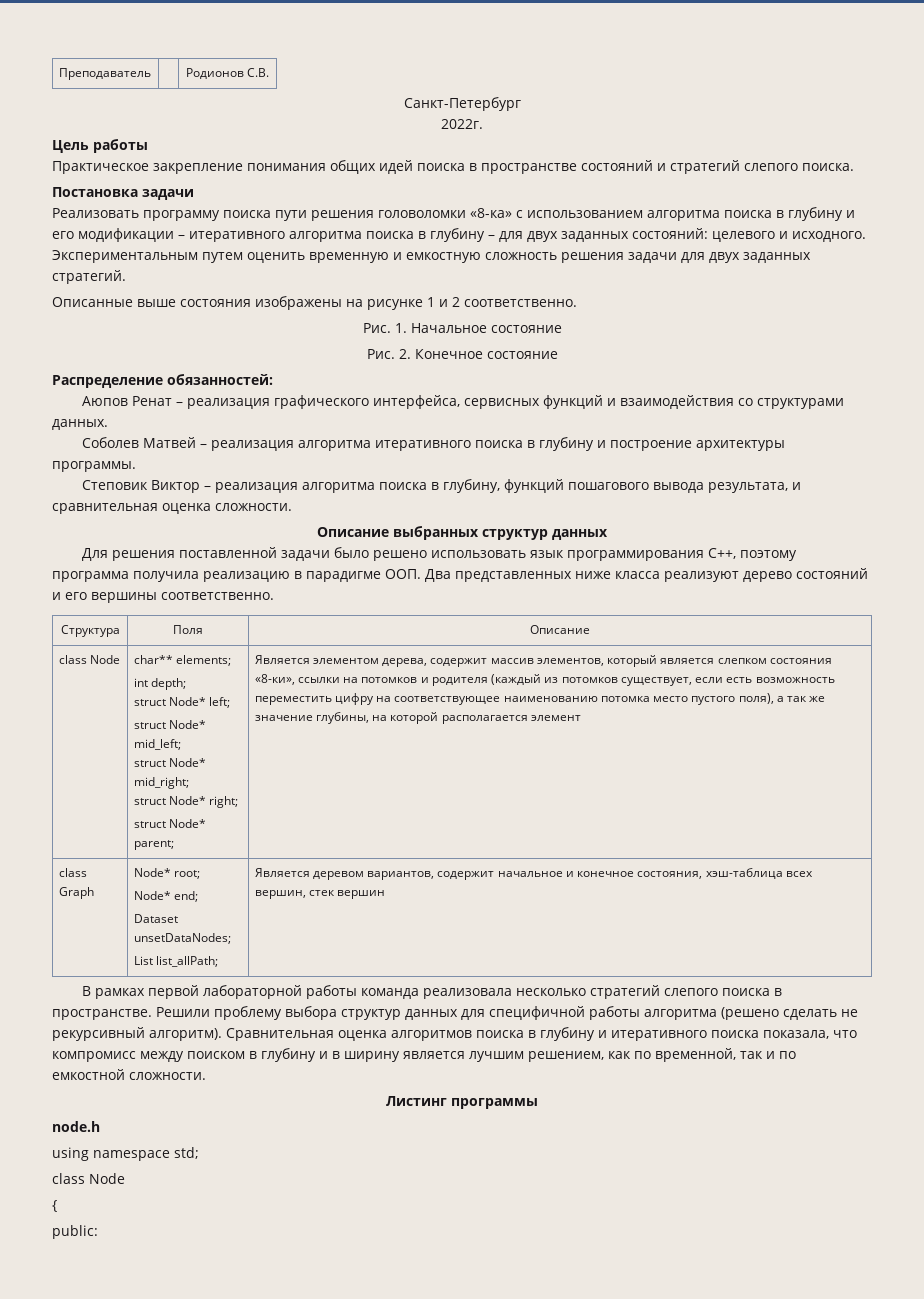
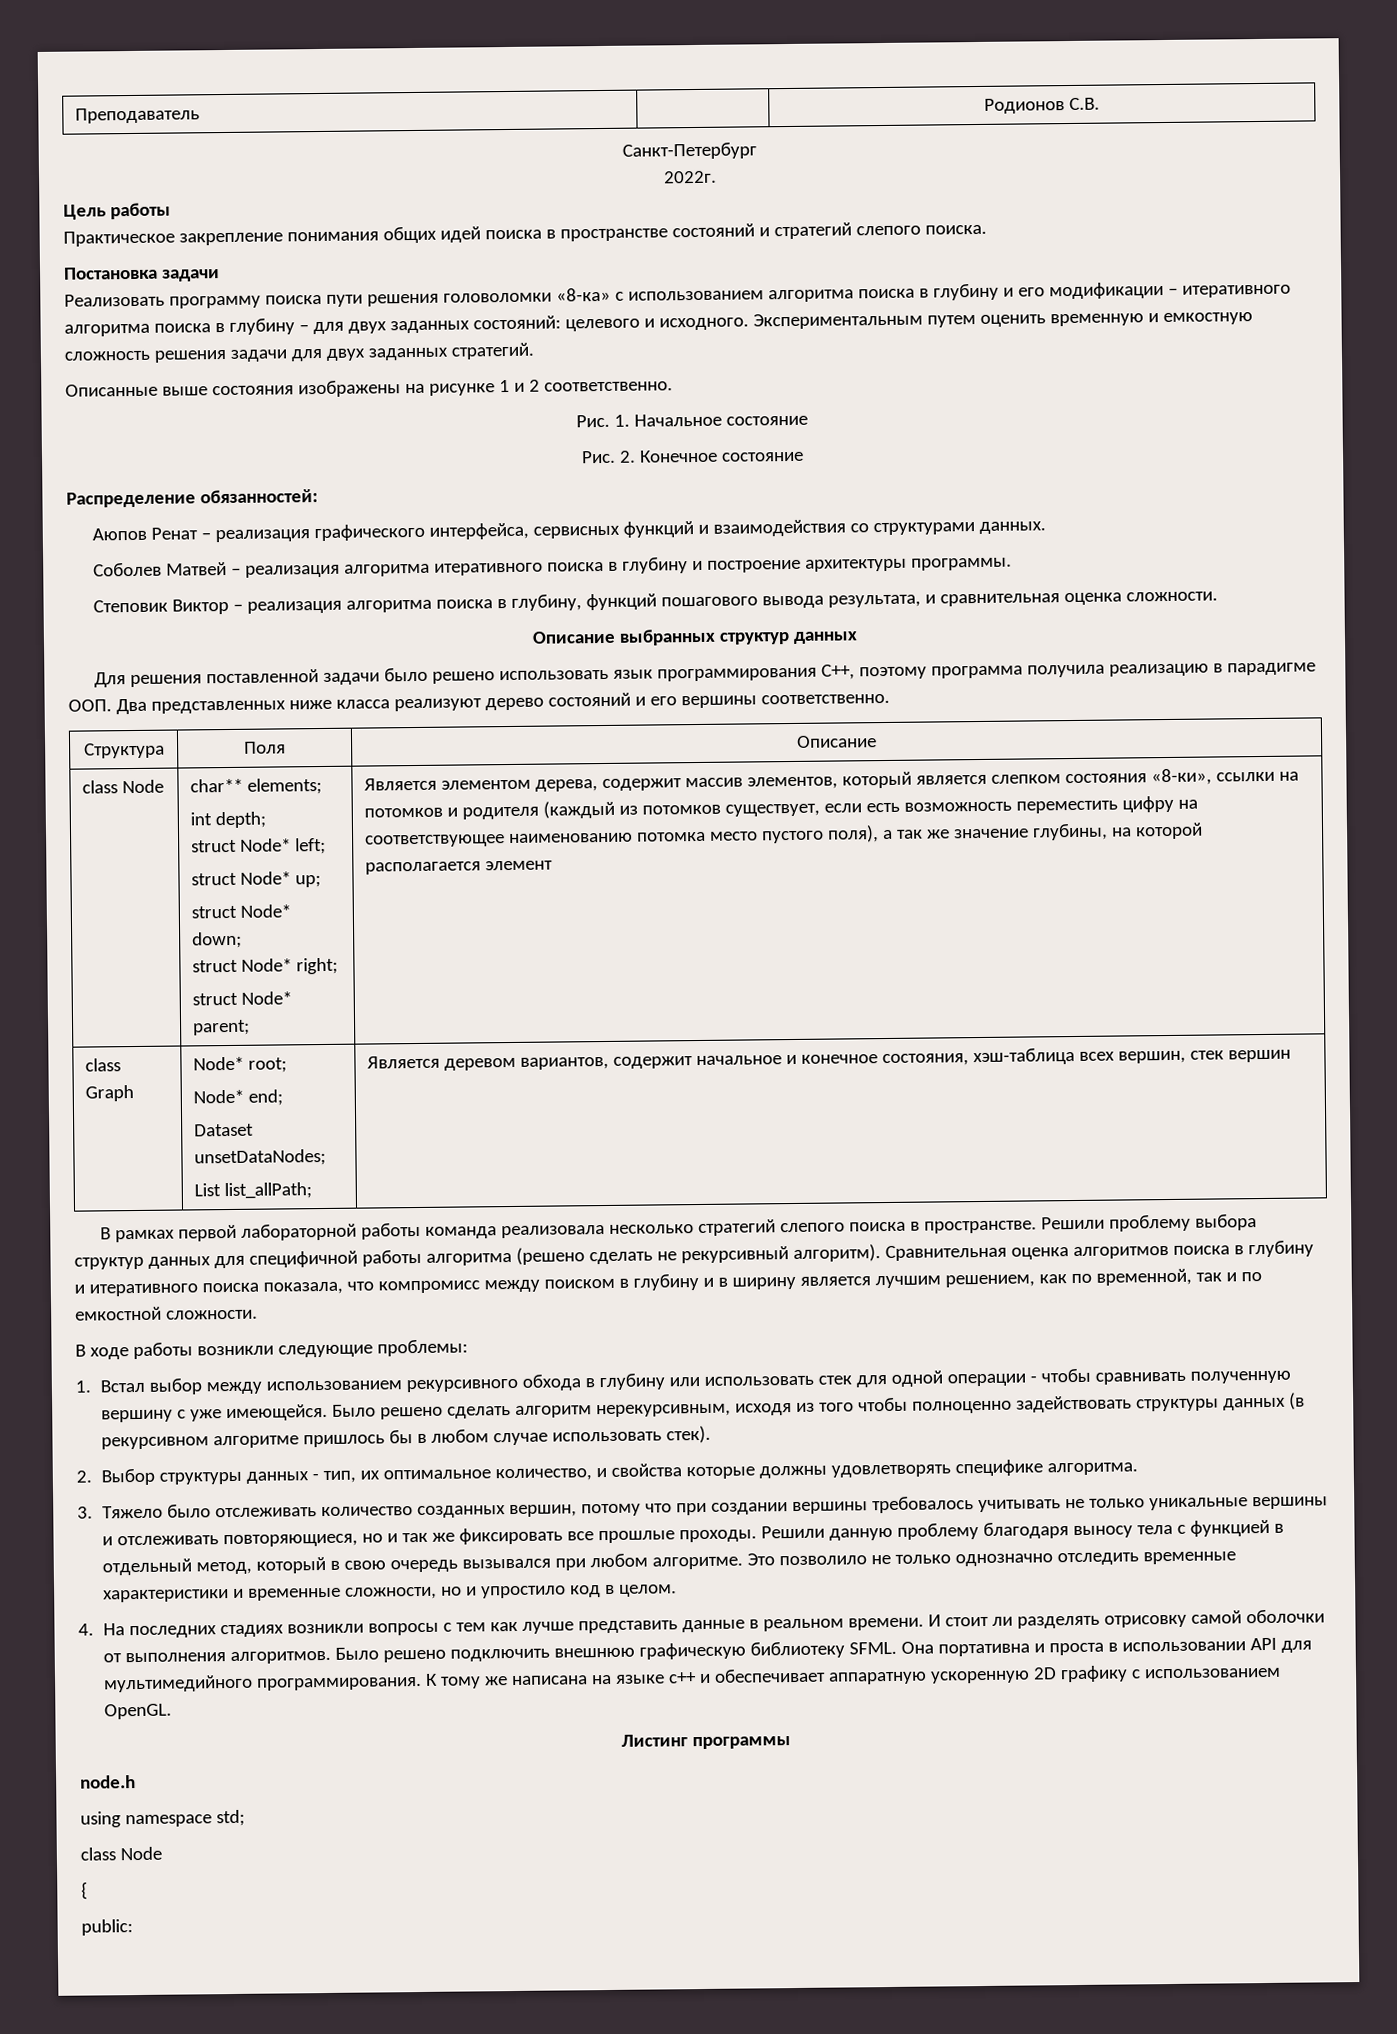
[133,739,181,750] [133,758,206,767] [133,777,189,789] mid_left; // struct Node* mid_right; -> [294,875,321,888] [190,904,291,919] [191,931,242,949] up; // struct Node* down;
(206, 1076) none -> [75,1339,468,1360] [75,1368,1292,1395] [101,1392,1306,1423] [101,1425,712,1450] [76,1459,1139,1486] [77,1496,1329,1519] [102,1519,1285,1548] [102,1551,1237,1576] [103,1584,678,1603] [78,1609,1326,1639] [103,1637,1313,1665] [103,1665,1282,1693] [104,1703,173,1720] // В ходе работы возникли следующие проблемы: // 1. Встал выбор между использованием рекурсивного обхода в глубину или использовать стек для одной операции - чтобы сравнивать полученную вершину с уже имеющейся. Было решено сделать алгоритм нерекурсивным, исходя из того чтобы полноценно задействовать структуры данных (в рекурсивном алгоритме пришлось бы в любом случае использовать стек). // 2. Выбор структуры данных - тип, их оптимальное количество, и свойства которые должны удовлетворять специфике алгоритма. // 3. Тяжело было отслеживать количество созданных вершин, потому что при создании вершины требовалось учитывать не только уникальные вершины и отслеживать повторяющиеся, но и так же фиксировать все прошлые проходы. Решили данную проблему благодаря выносу тела с функцией в отдельный метод, который в свою очередь вызывался при любом алгоритме. Это позволило не только однозначно отследить временные характеристики и временные сложности, но и упростило код в целом. // 4. На последних стадиях возникли вопросы с тем как лучше представить данные в реальном времени. И стоит ли разделять отрисовку самой оболочки от выполнения алгоритмов. Было решено подключить внешнюю графическую библиотеку SFML. Она портативна и проста в использовании API для мультимедийного программирования. К тому же написана на языке c++ и обеспечивает аппаратную ускоренную 2D графику с использованием OpenGL.

